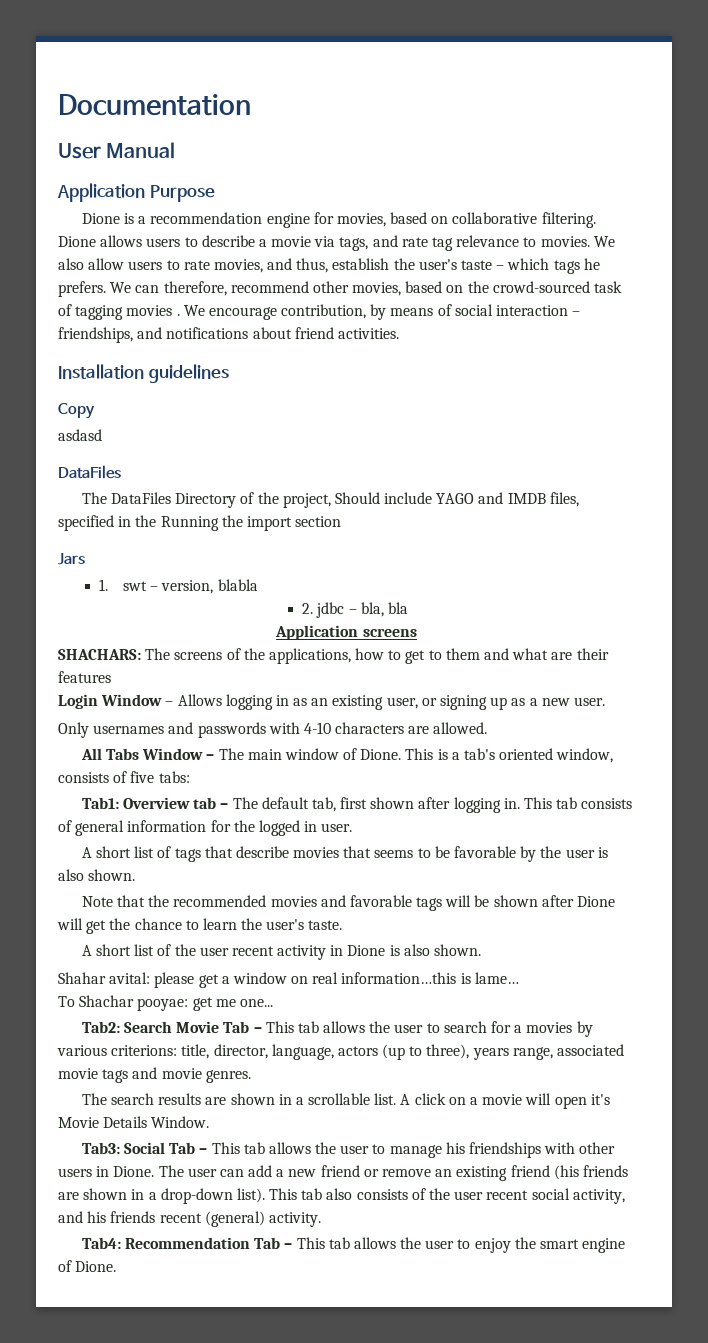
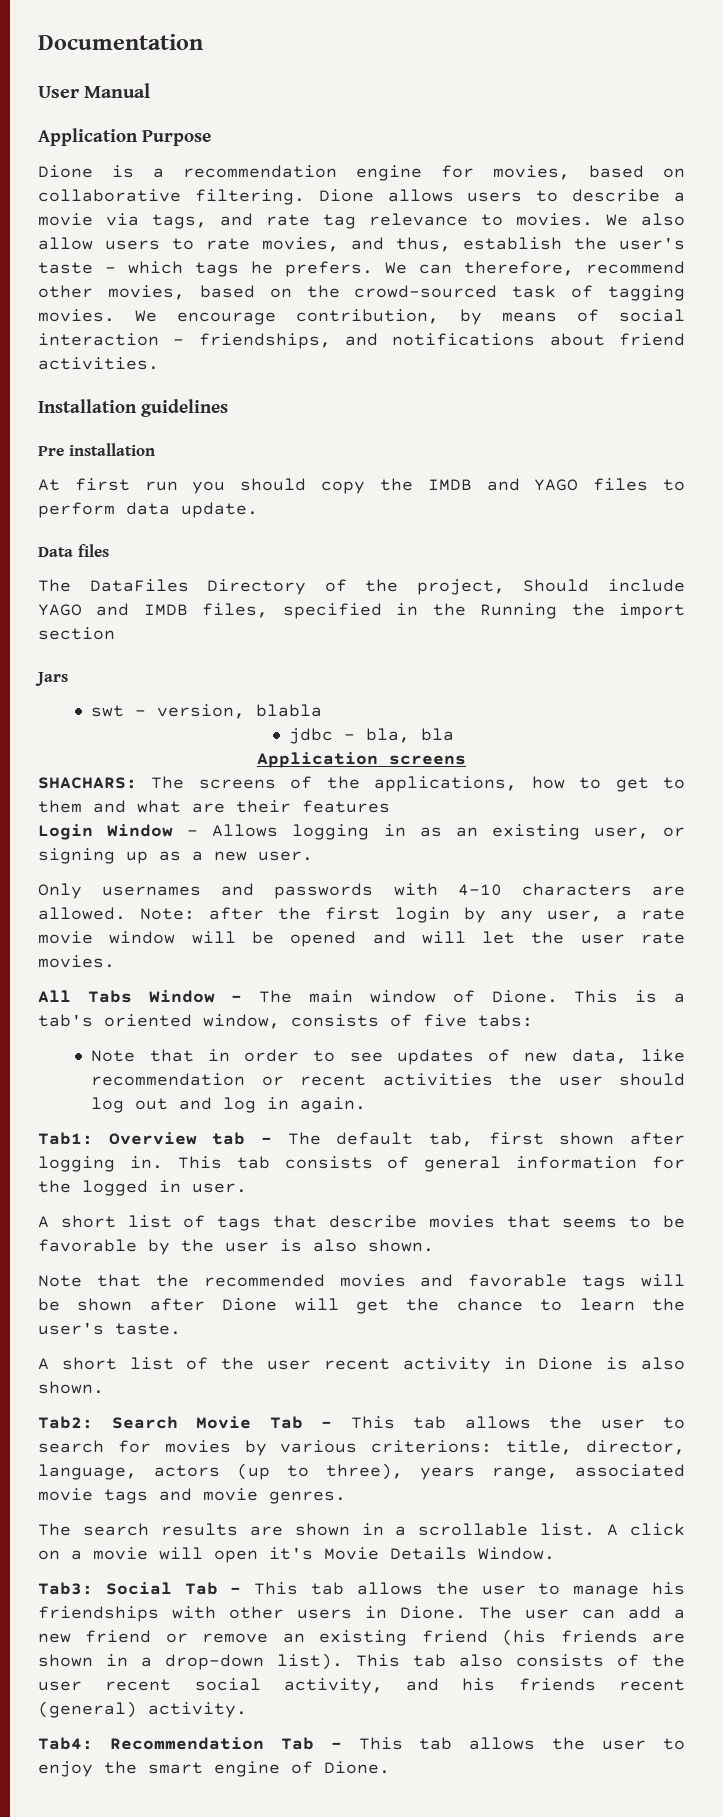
[126,305,180,316] movies . -> [38,309,115,322] movies.
[58,403,95,419] [58,429,102,441] [58,465,121,479] Copy // asdasd // DataFiles -> [38,443,155,456] [38,478,685,494] [38,502,258,518] [38,544,109,557] Pre installation // At first run you should copy the IMDB and YAGO files to perform data update. // Data files
[99,579,109,591] 1. -> (68, 679) none
[302,603,314,614] 2. -> (323, 710) none
(488, 728) none -> [140,907,686,923] [38,931,685,947] [38,955,115,968] Note: after the first login by any user, a rate movie window will be opened and will let the user rate movies.
(190, 777) none -> [91,1049,686,1065] [91,1073,685,1086] [91,1097,367,1113] // Note that in order to see updates of new data, like recommendation or recent activities the user should log out and log in again.
[58,972,519,988] [58,995,273,1011] // Shahar avital: please get a window on real information…this is lame… // To Shachar pooyae: get me one... -> (104, 1387) none
[514,1025,523,1033] a -> (151, 1446) none

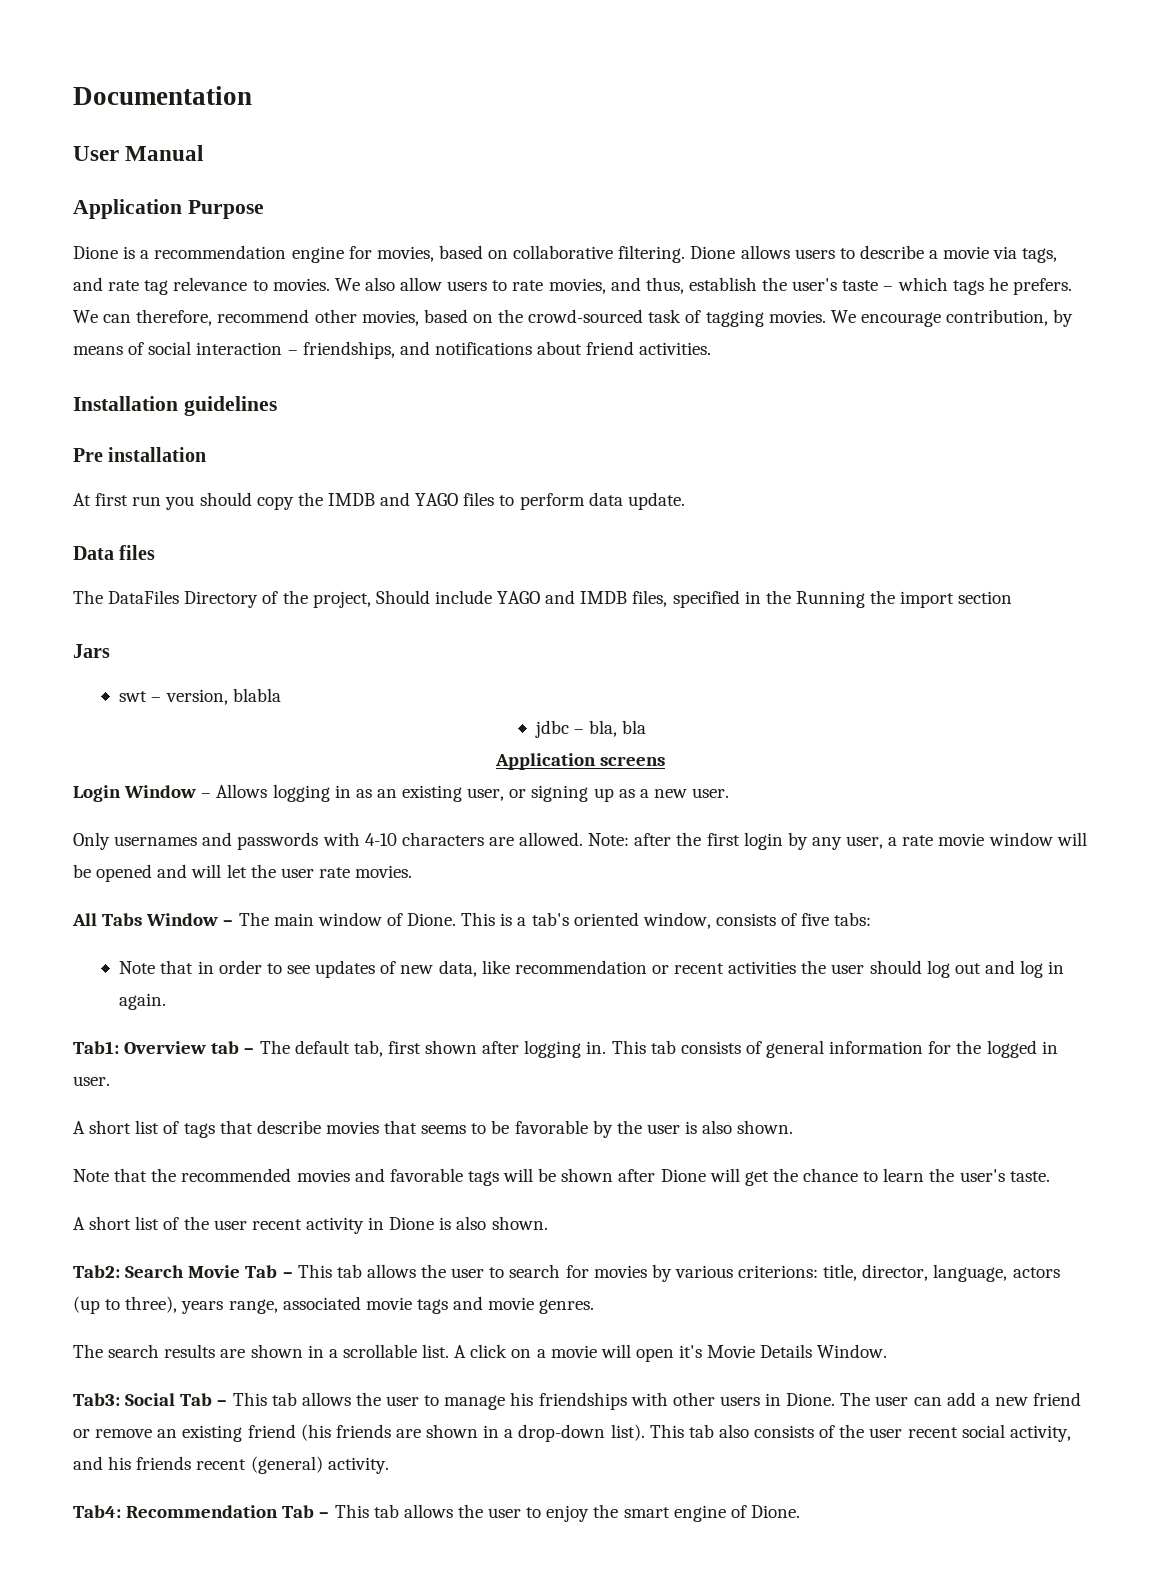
[38,776,686,792] [38,800,390,813] // SHACHARS: The screens of the applications, how to get to them and what are their features -> (666, 761) none

